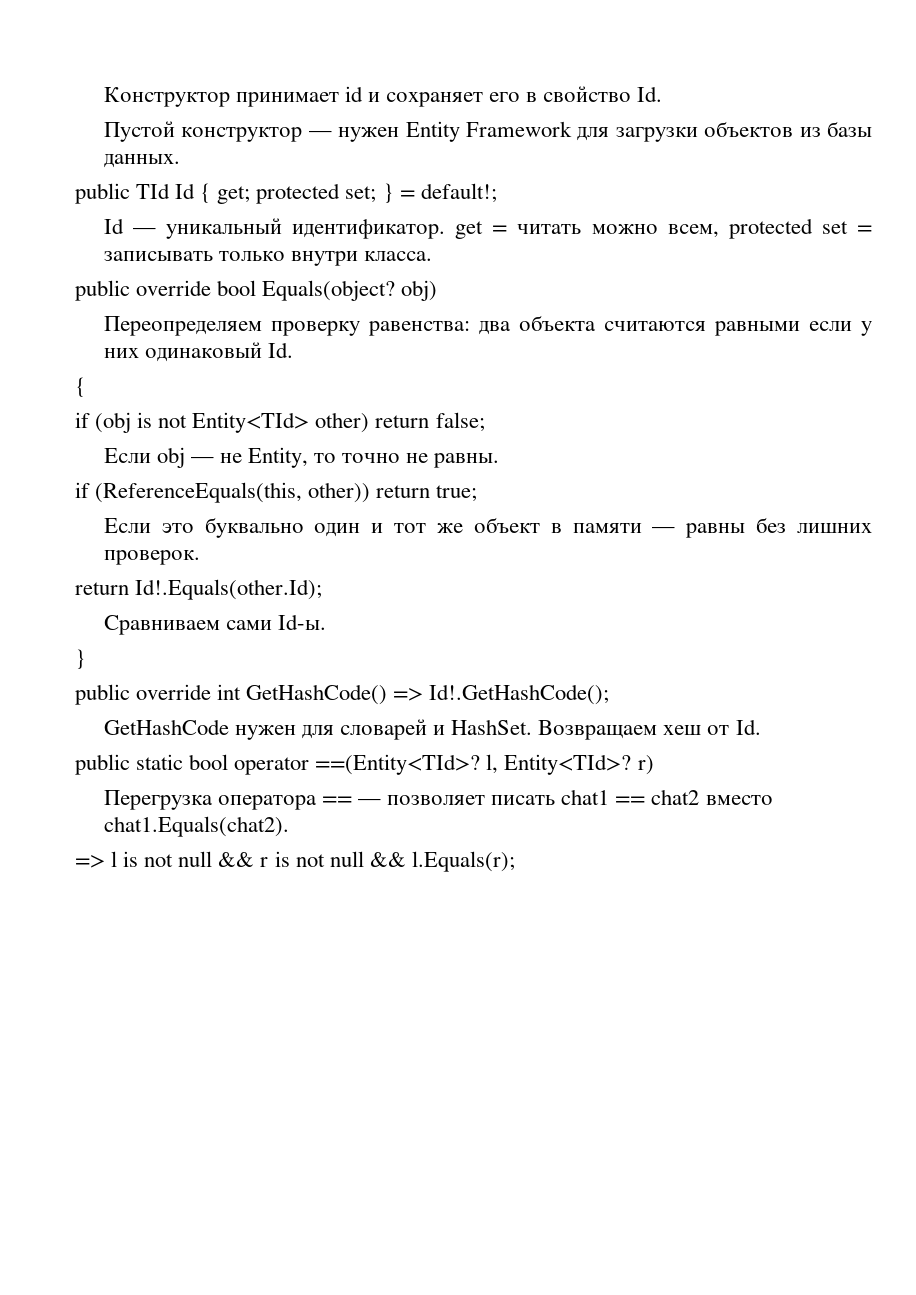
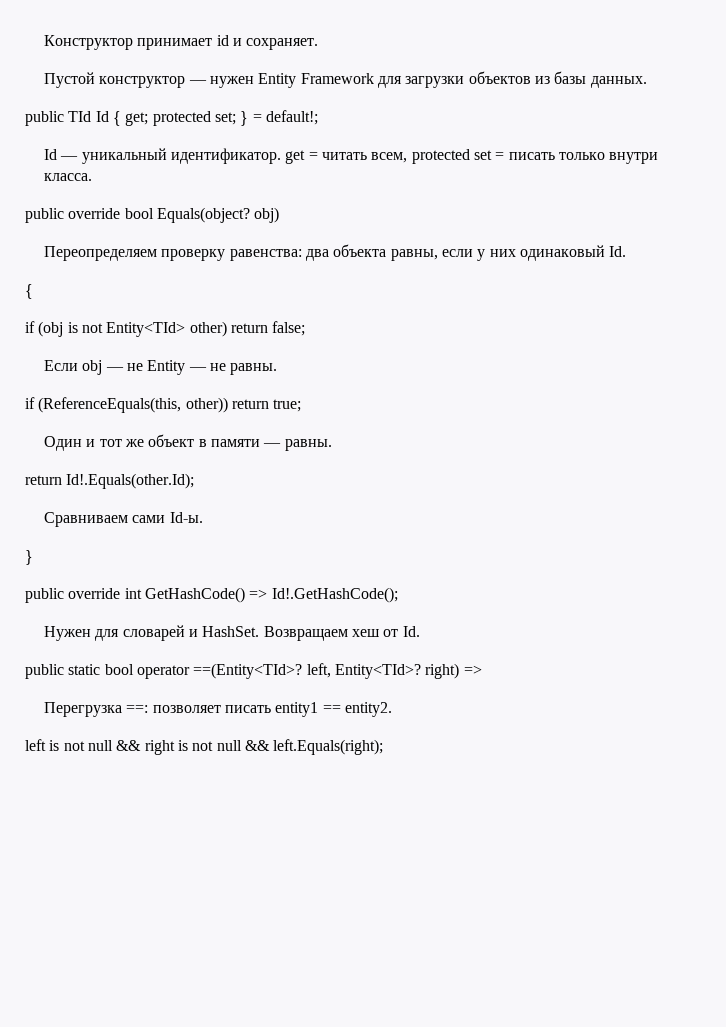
[386,86,663,107] сохраняет его в свойство Id. -> [246,38,319,50] сохраняет.
[591,224,658,234] можно -> (367, 156) none
[103,251,213,261] записывать -> [508,152,555,160] писать
[603,321,800,336] считаются равными -> [390,249,438,261] равны,
[248,447,401,468] Entity, то точно -> [147,360,207,375] Entity —
[103,517,361,538] Если это буквально один -> [44,436,83,451] Один
[685,517,872,538] [103,550,200,565] равны без лишних проверок. -> [284,439,332,451] равны.
[103,719,296,740] GetHashCode нужен -> [44,626,92,641] Нужен
[486,754,654,775] [103,789,773,810] [103,816,289,837] [75,851,515,872] l, Entity<TId>? r) // Перегрузка оператора == — позволяет писать chat1 == chat2 вместо chat1.Equals(chat2). // => l is not null && r is not null && l.Equals(r); -> [306,663,482,679] [44,702,392,717] [25,739,384,755] left, Entity<TId>? right) => // Перегрузка ==: позволяет писать entity1 == entity2. // left is not null && right is not null && left.Equals(right);

